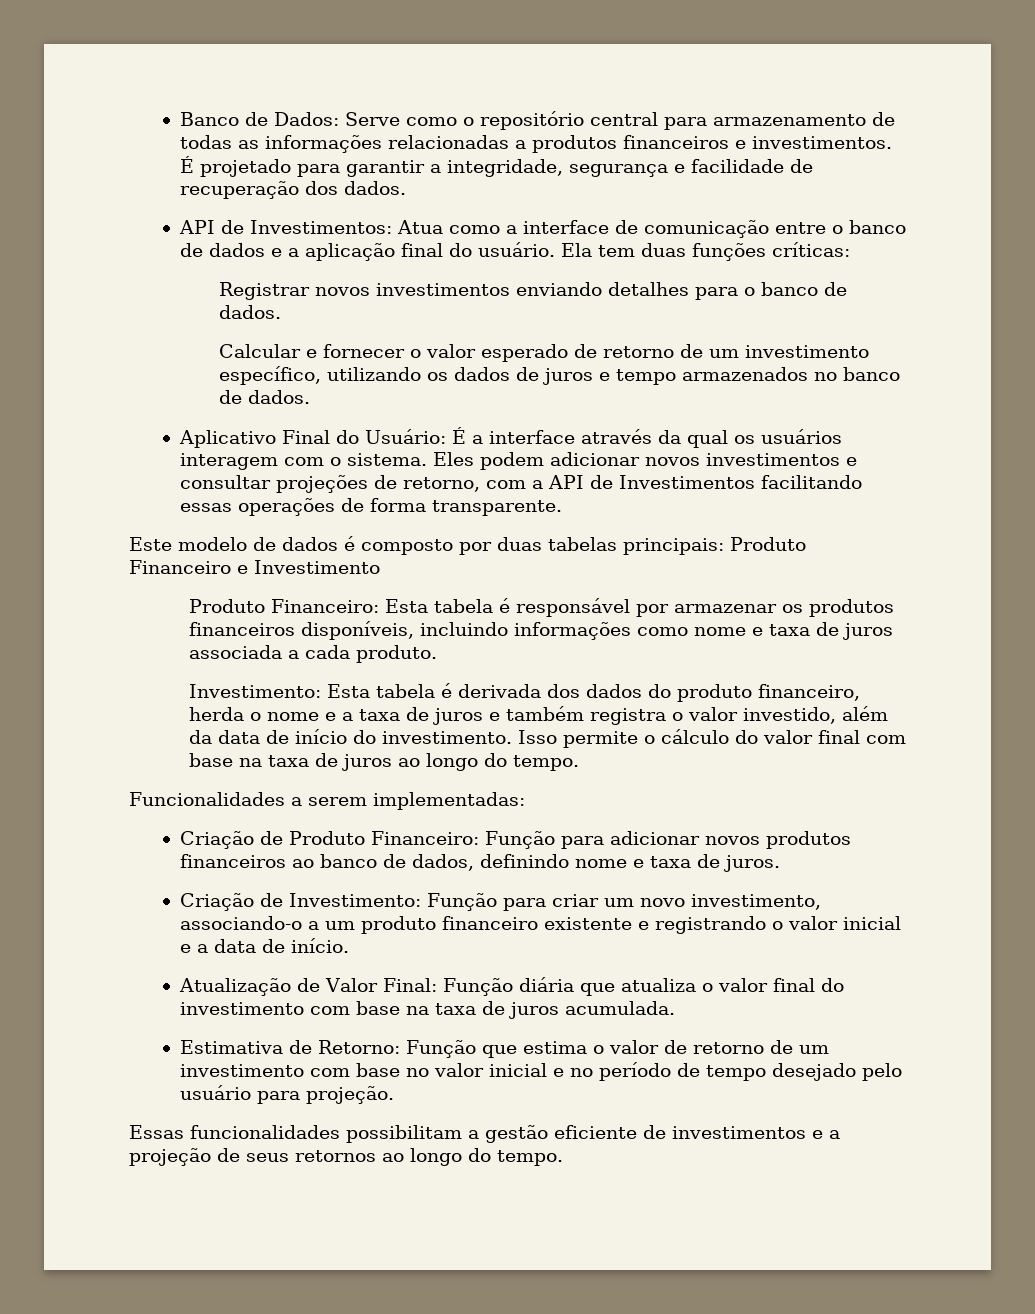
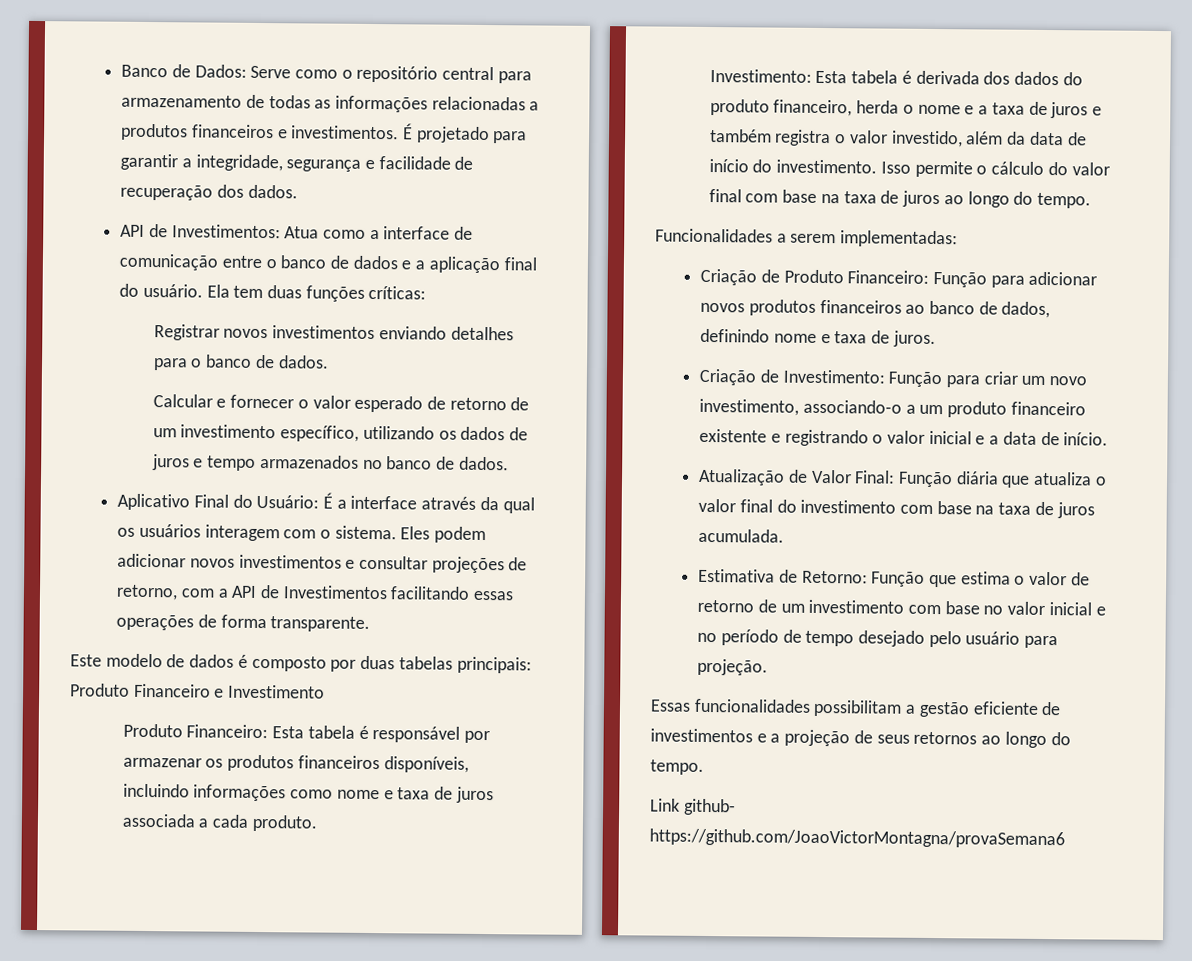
(563, 1158) none -> [650,798,736,816] [649,828,1065,849] // Link github- https://github.com/JoaoVictorMontagna/provaSemana6

